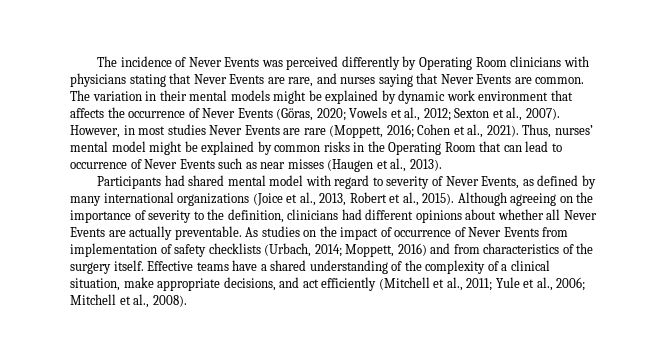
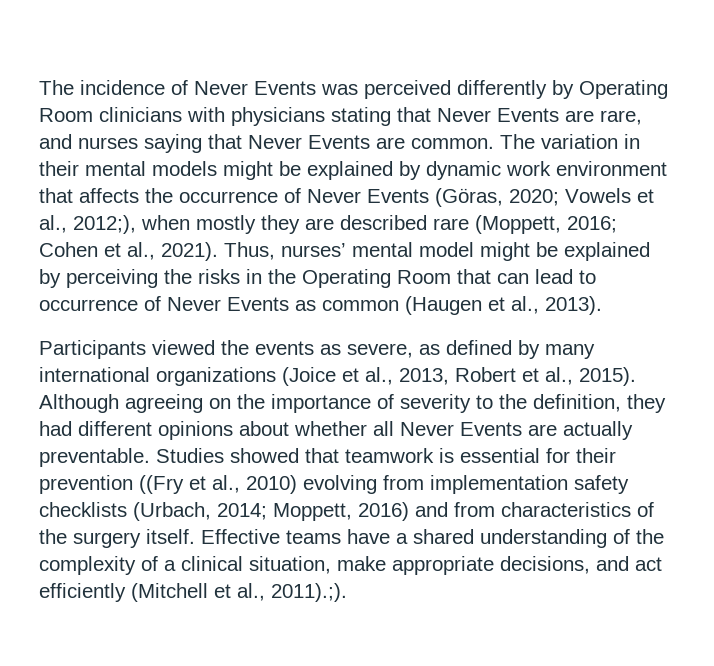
[423,107,560,121] [70,124,301,138] 2012; Sexton et al., 2007). However, in most studies Never Events are -> [73,215,427,234] 2012;), when mostly they are described
[274,145,321,152] common -> [66,269,192,288] perceiving the
[218,158,324,169] such as near misses -> [295,300,399,311] as common
[164,175,520,189] had shared mental model with regard to severity of Never Events, -> [152,340,413,358] viewed the events as severe,
[287,209,339,220] clinicians -> [627,394,666,413] they
[245,226,539,240] As studies on the impact of occurrence of Never Events -> [156,448,616,463] [39,475,377,494] Studies showed that teamwork is essential for their prevention ((Fry et al., 2010) evolving
[160,244,172,254] of -> (568, 484) none
[466,277,586,291] [70,294,187,308] 2011; Yule et al., 2006; Mitchell et al., 2008). -> [271,583,347,602] 2011).;).

